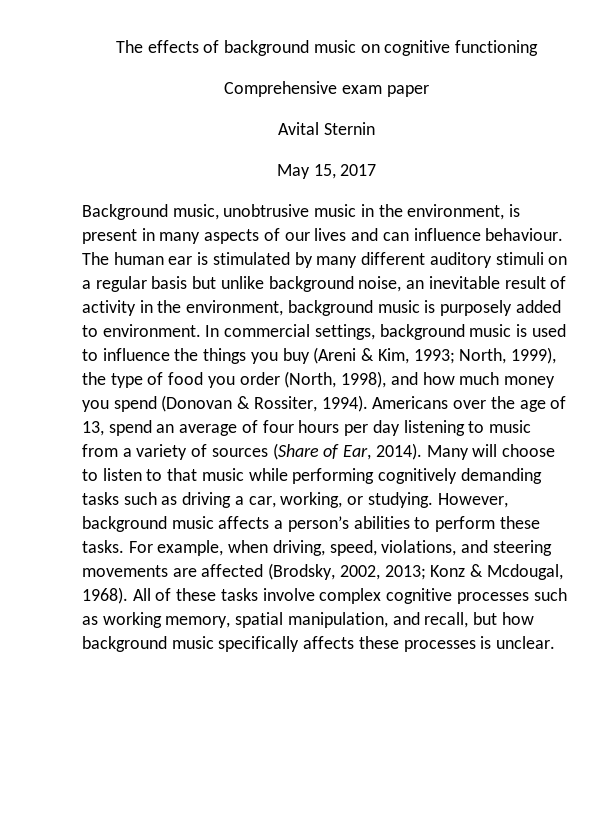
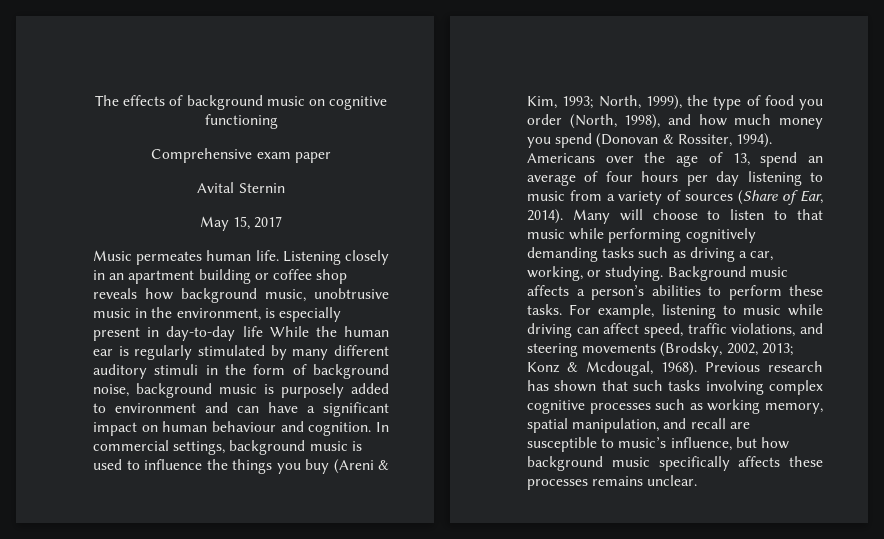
[82,204,168,220] Background -> [93,250,389,265] [93,269,348,284] [93,288,257,303] Music permeates human life. Listening closely in an apartment building or coffee shop reveals how background
(521, 210) none -> [278,307,341,322] especially
[159,228,564,244] [82,252,109,265] many aspects of our lives and can influence behaviour. The -> [166,326,337,341] day-to-day life While the
(209, 258) none -> [134,345,193,360] regularly
[548,256,568,265] [82,276,567,292] [82,300,284,316] on a regular basis but unlike background noise, an inevitable result of activity in the environment, -> [205,364,389,379] [93,384,129,397] in the form of background noise,
[102,324,201,337] environment. -> [115,402,389,417] [93,421,372,436] environment and can have a significant impact on human behaviour and cognition.
[437,493,508,508] [82,516,167,532] However, background -> [667,266,746,281] Background
[228,540,377,556] when driving, speed, -> [661,304,823,319] [527,323,727,338] listening to music while driving can affect speed, traffic
[172,564,264,577] are affected -> (657, 348) none
[132,588,315,601] All of these tasks involve -> [705,361,823,372] [527,380,764,395] Previous research has shown that such tasks involving
[424,612,469,628] recall, -> [690,418,750,429] [527,437,732,452] recall are susceptible to music’s influence,
[480,636,492,649] is -> [592,476,644,486] remains

